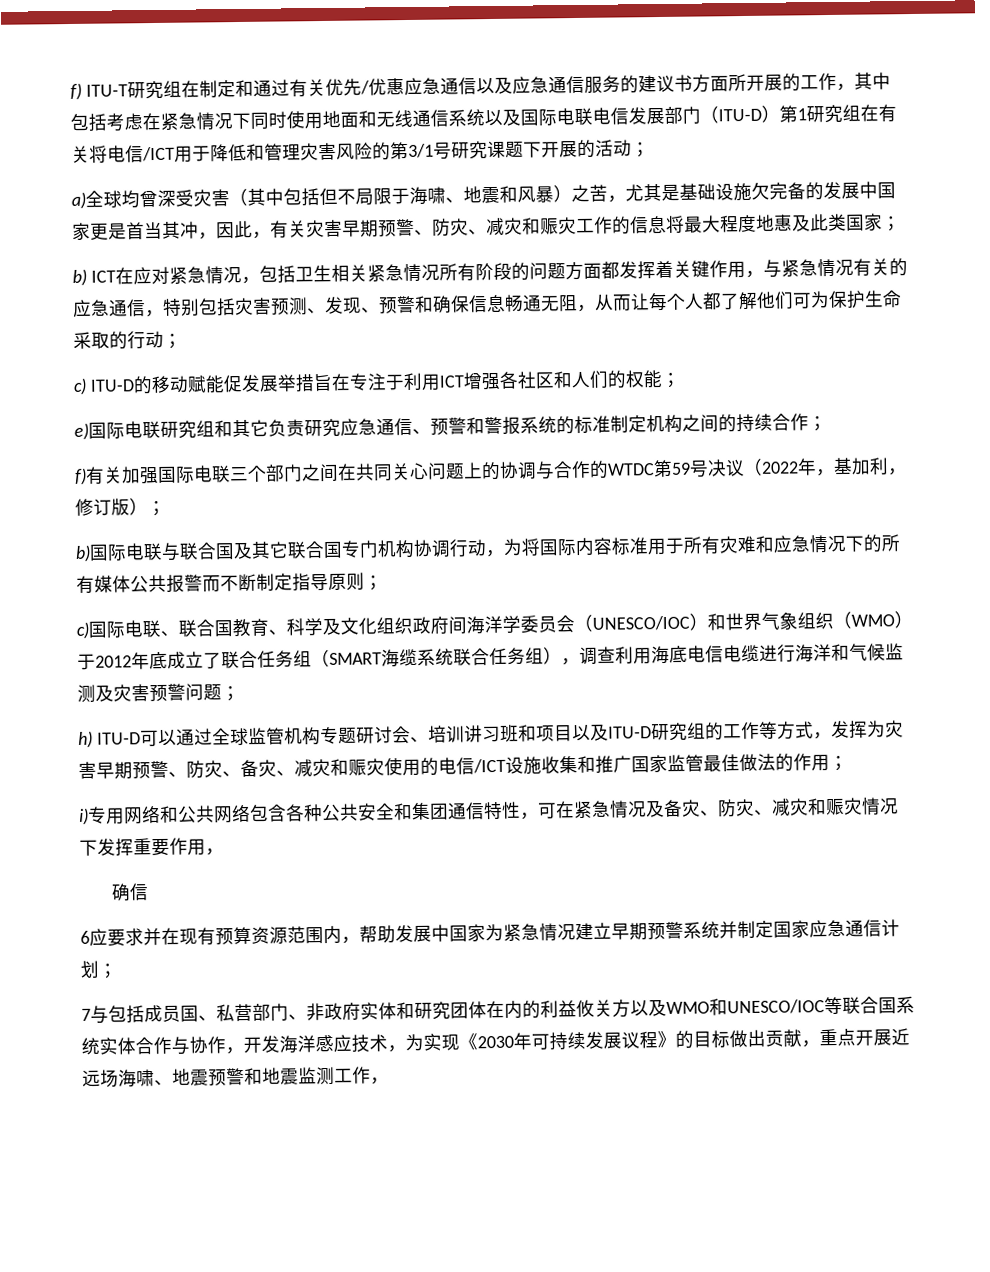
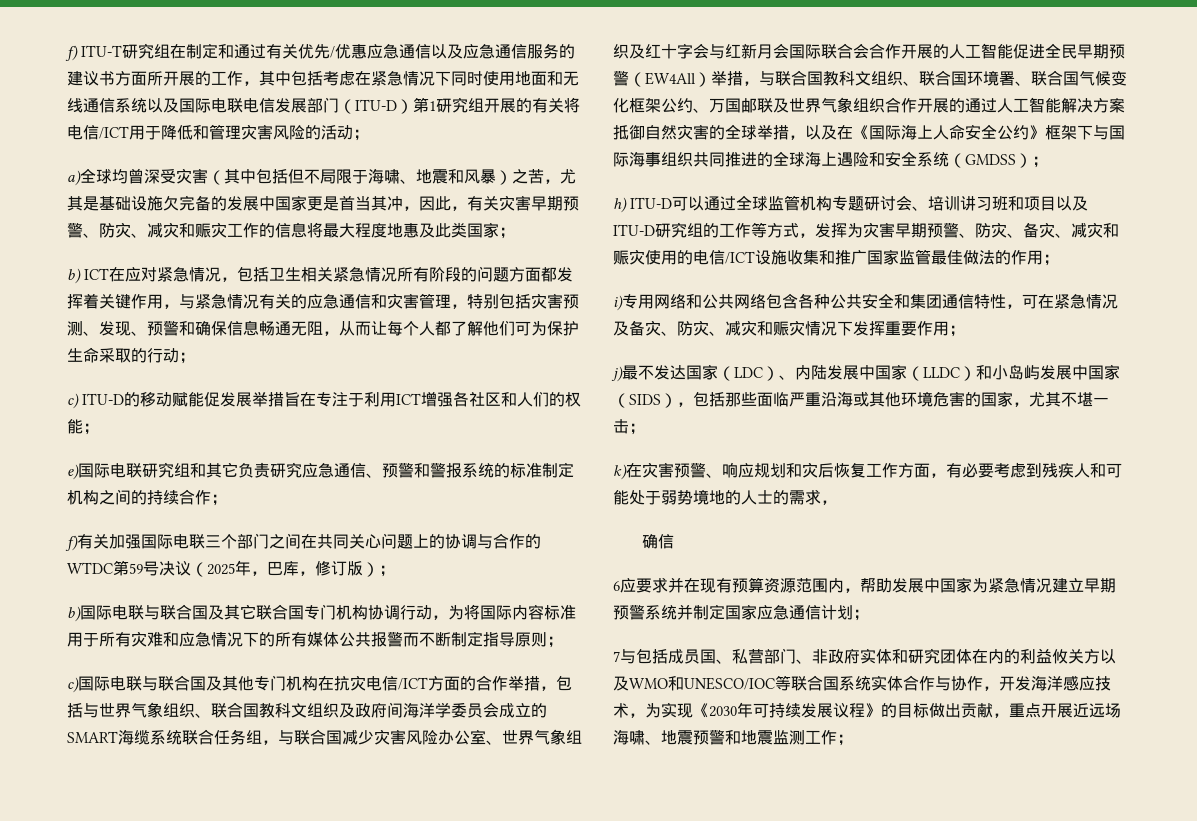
[860,104,879,122] 在 -> [484,98,532,113] 开展的
[390,139,596,160] 第3/1号研究课题下开展的 -> (321, 132) none
(146, 308) none -> [371,293,451,309] 和灾害管理
[761,457,889,477] 2022年，基加利 -> [207,560,299,576] 2025年，巴库
[160,616,413,638] 、联合国教育、科学及文化组织 -> [142,675,572,691] [67,702,355,718] 与联合国及其他专门机构在抗灾电信/ICT方面的合作举措，包括与世界气象组织、联合国教科文组织及
[574,611,913,633] [77,649,330,670] （UNESCO/IOC）和世界气象组织（WMO）于2012年底成立了联合任务组（ -> [499,703,547,718] 成立的
[543,643,904,666] [77,683,222,703] ），调查利用海底电信电缆进行海洋和气候监测及灾害预警问题 -> [262,729,582,745] [613,43,1125,59] [613,70,1127,87] [613,97,1125,113] [613,124,1125,140] [613,151,1032,168] ，与联合国减少灾害风险办公室、世界气象组织及红十字会与红新月会国际联合会合作开展的人工智能促进全民早期预警（EW4All）举措，与联合国教科文组织、联合国环境署、联合国气候变化框架公约、万国邮联及世界气象组织合作开展的通过人工智能解决方案抵御自然灾害的全球举措，以及在《国际海上人命安全公约》框架下与国际海事组织共同推进的全球海上遇险和安全系统（GMDSS）
(206, 847) none -> [949,325,965,337] [611,364,1120,382] [613,391,1109,408] [613,419,645,435] [613,462,1122,480] [613,489,821,505] ； // j)最不发达国家（LDC）、内陆发展中国家（LLDC）和小岛屿发展中国家（SIDS），包括那些面临严重沿海或其他环境危害的国家，尤其不堪一击； // k)在灾害预警、响应规划和灾后恢复工作方面，有必要考虑到残疾人和可能处于弱势境地的人士的需求
[370,1077,389,1085] ， -> [837,734,853,746] ；

